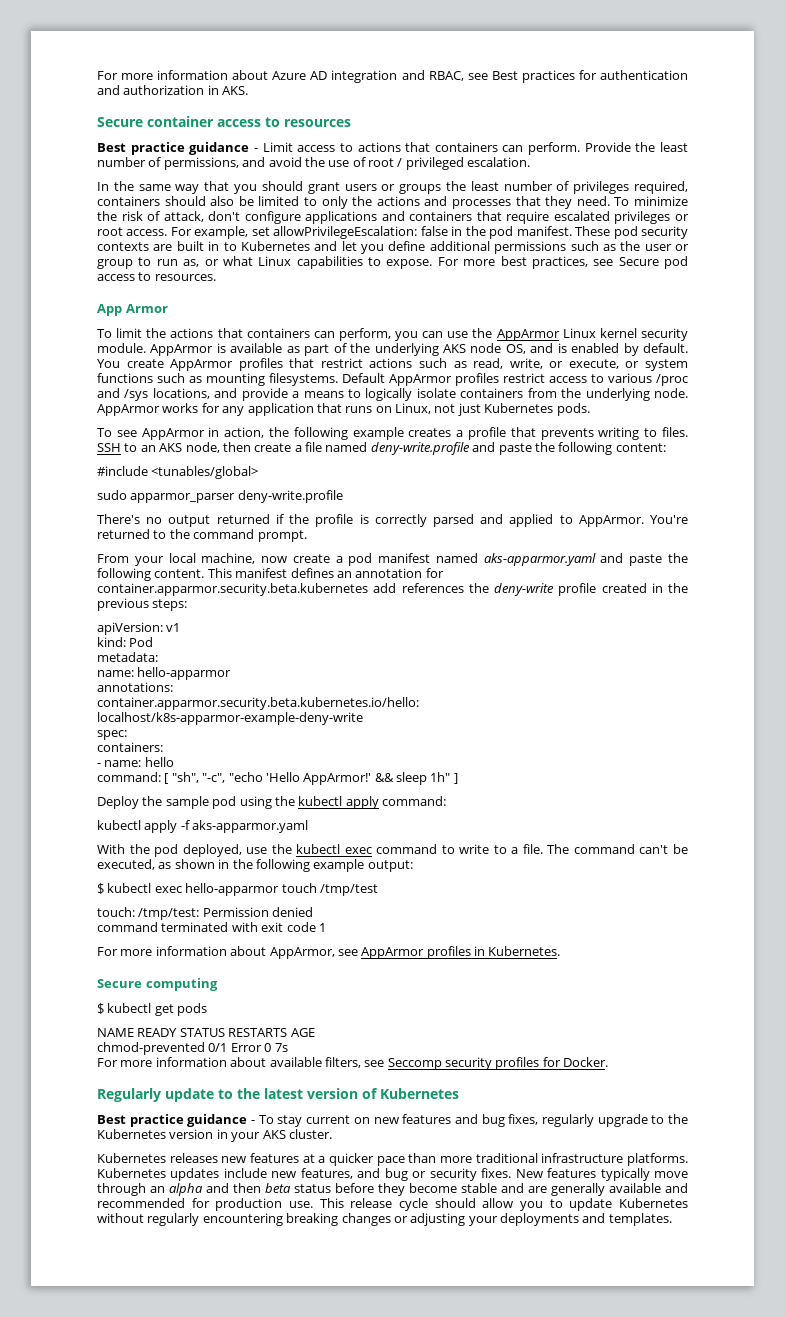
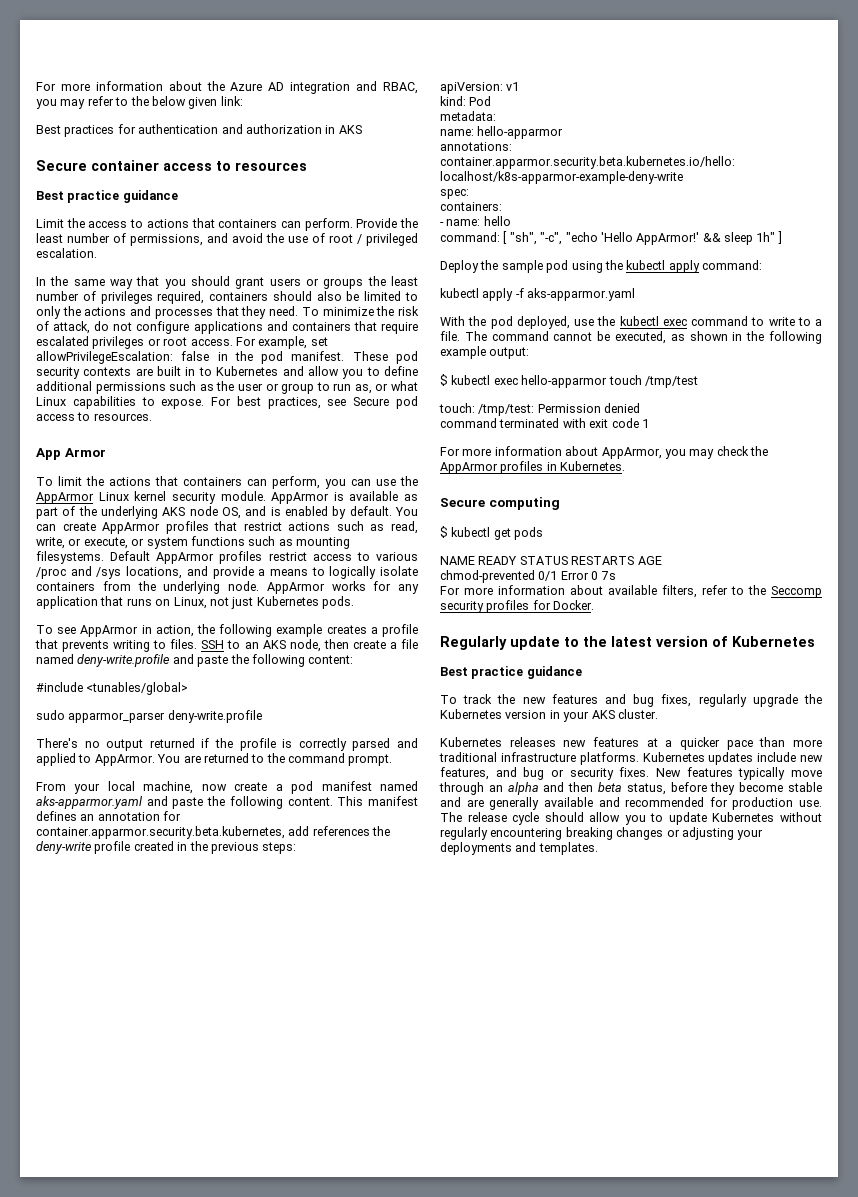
[97,70,269,80] For more information about -> [36,81,225,91] For more information about the
[467,73,488,80] see -> [36,96,243,109] you may refer to the below given link: //
[222,86,249,95] AKS. -> [338,125,362,134] AKS
[253,142,293,152] - Limit -> [36,218,85,228] // Limit the
[208,211,241,221] don't -> [94,321,133,331] do not
[341,241,384,254] let you -> [307,366,380,379] allow you to
[463,259,496,266] more -> (232, 401) none
(120, 363) none -> [36,524,56,531] can
[650,515,689,524] You're -> [157,754,201,763] You are
[97,583,368,596] container.apparmor.security.beta.kubernetes -> [36,826,285,839] container.apparmor.security.beta.kubernetes,
[639,845,669,854] can't -> [553,332,593,341] cannot
[337,949,358,956] see -> [664,446,768,459] you may check the
[364,1060,385,1067] see -> [702,585,766,595] refer to the
[251,1115,370,1127] - To stay current on -> [440,694,516,704] // To track the
[651,1115,665,1124] to -> (798, 700) none
[294,1184,331,1193] status -> [626,783,666,795] status,
[319,1198,344,1208] This -> [440,812,462,822] The

